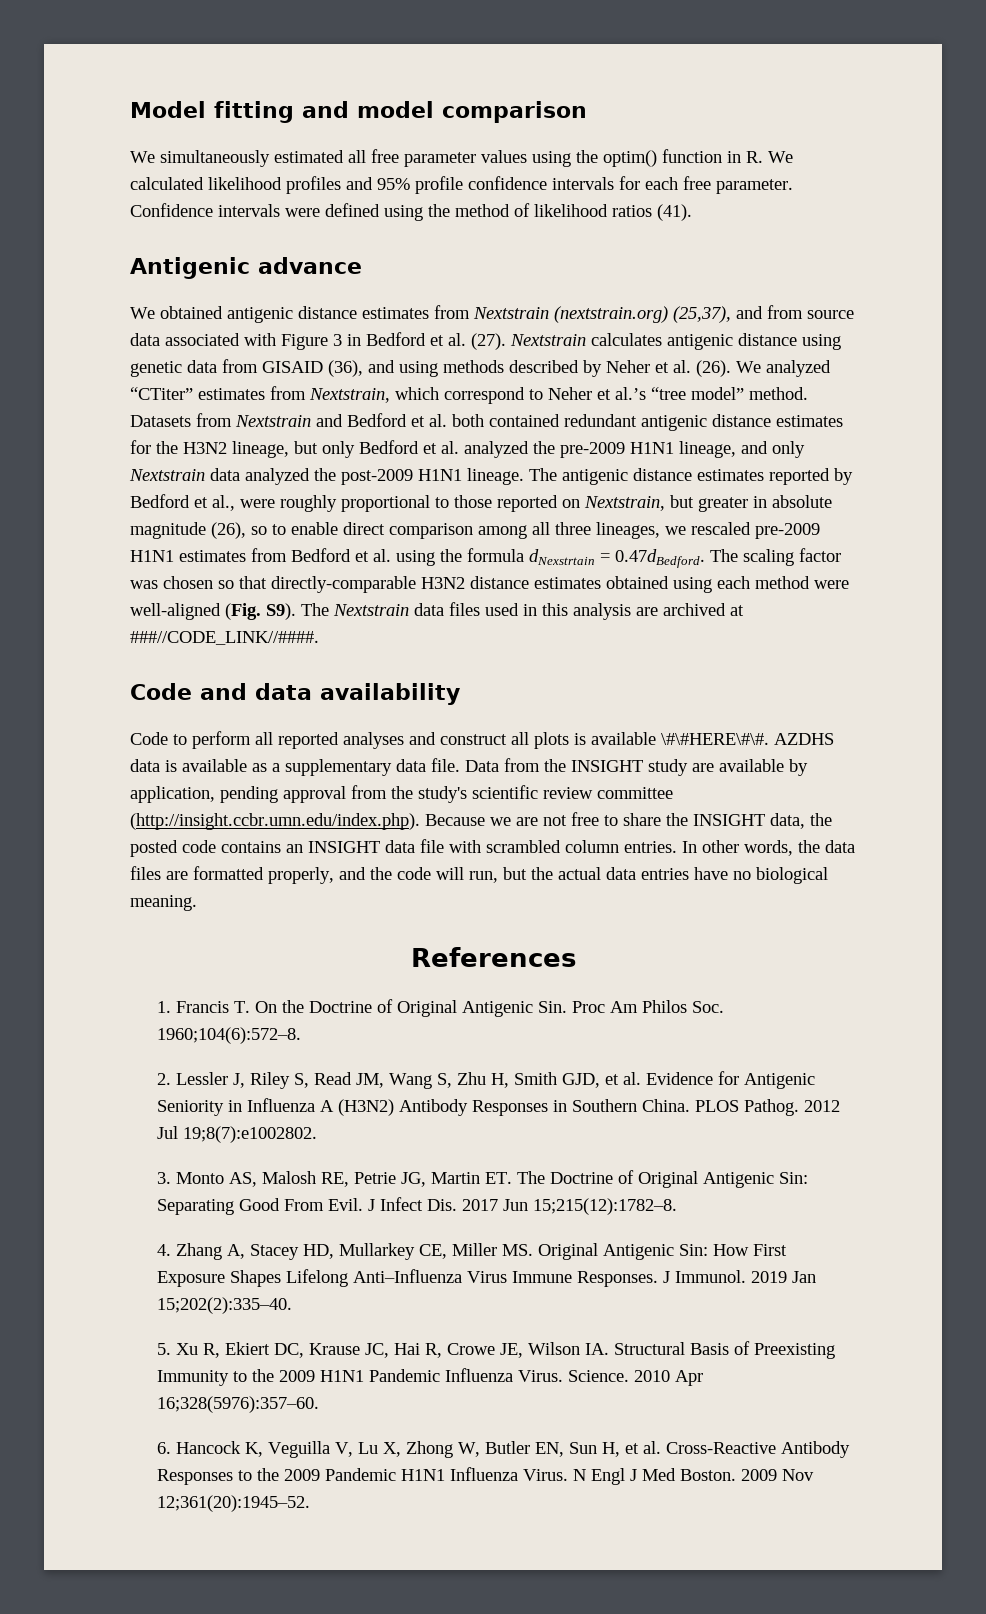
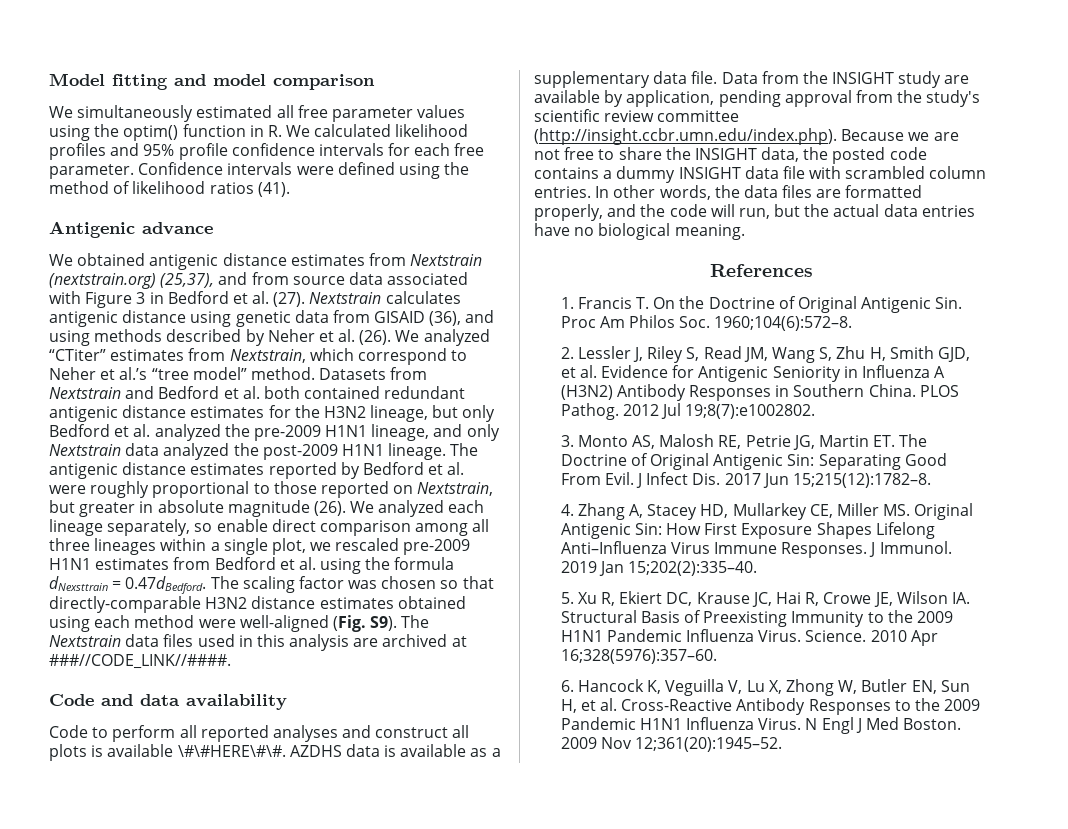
[212,495,235,511] al., -> [447,462,465,475] al.
[211,522,286,539] (26), so to -> [313,500,485,517] [49,519,213,536] (26). We analyzed each lineage separately, so
[596,522,660,539] lineages, -> [94,538,306,555] lineages within a single plot,
[529,549,595,565] dNexstrtain -> [49,576,108,591] dNexsttrain
[286,844,303,853] an -> [603,166,676,183] a dummy

